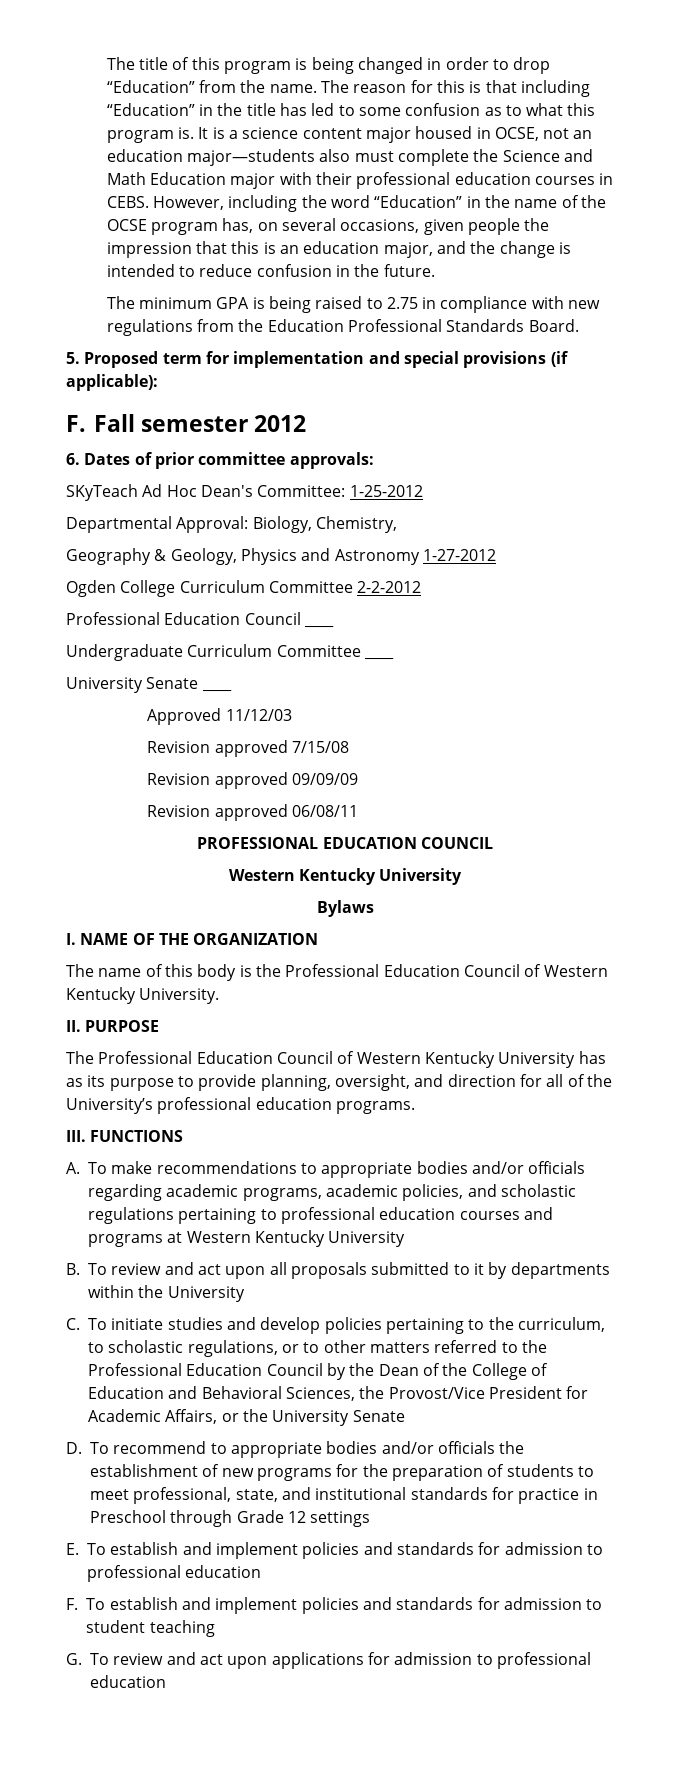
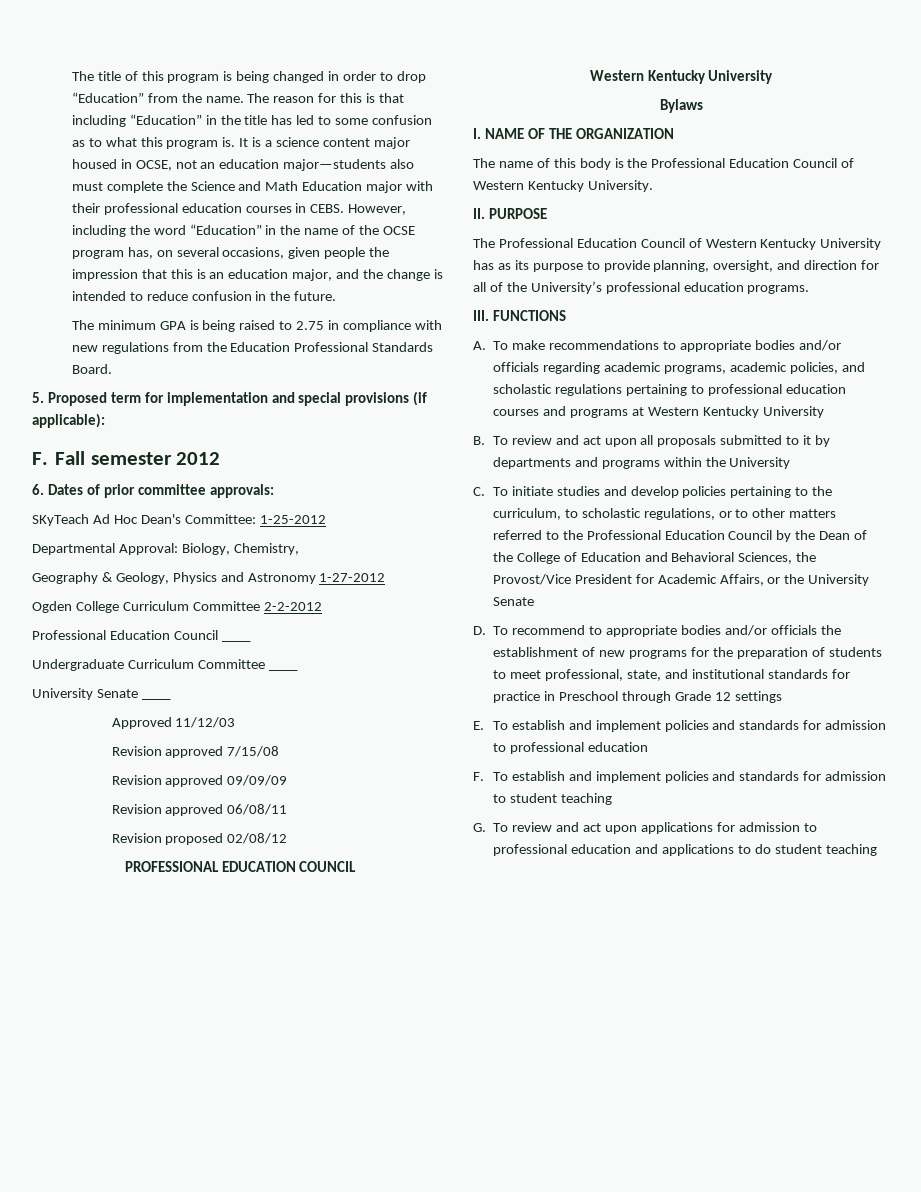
(358, 811) none -> [111,833,288,845] // Revision proposed 02/08/12
(610, 1270) none -> [574,457,660,469] and programs
(166, 1681) none -> [635,844,877,856] and applications to do student teaching

